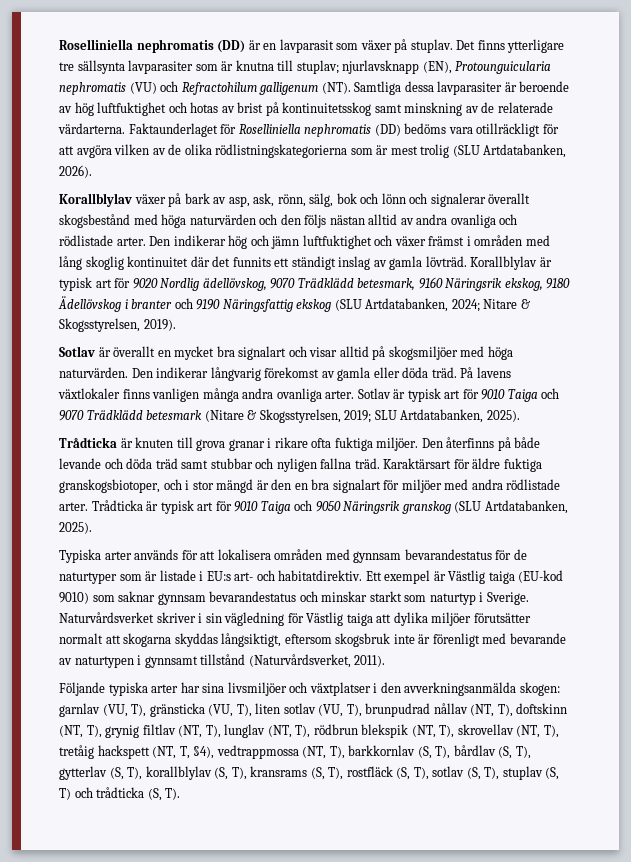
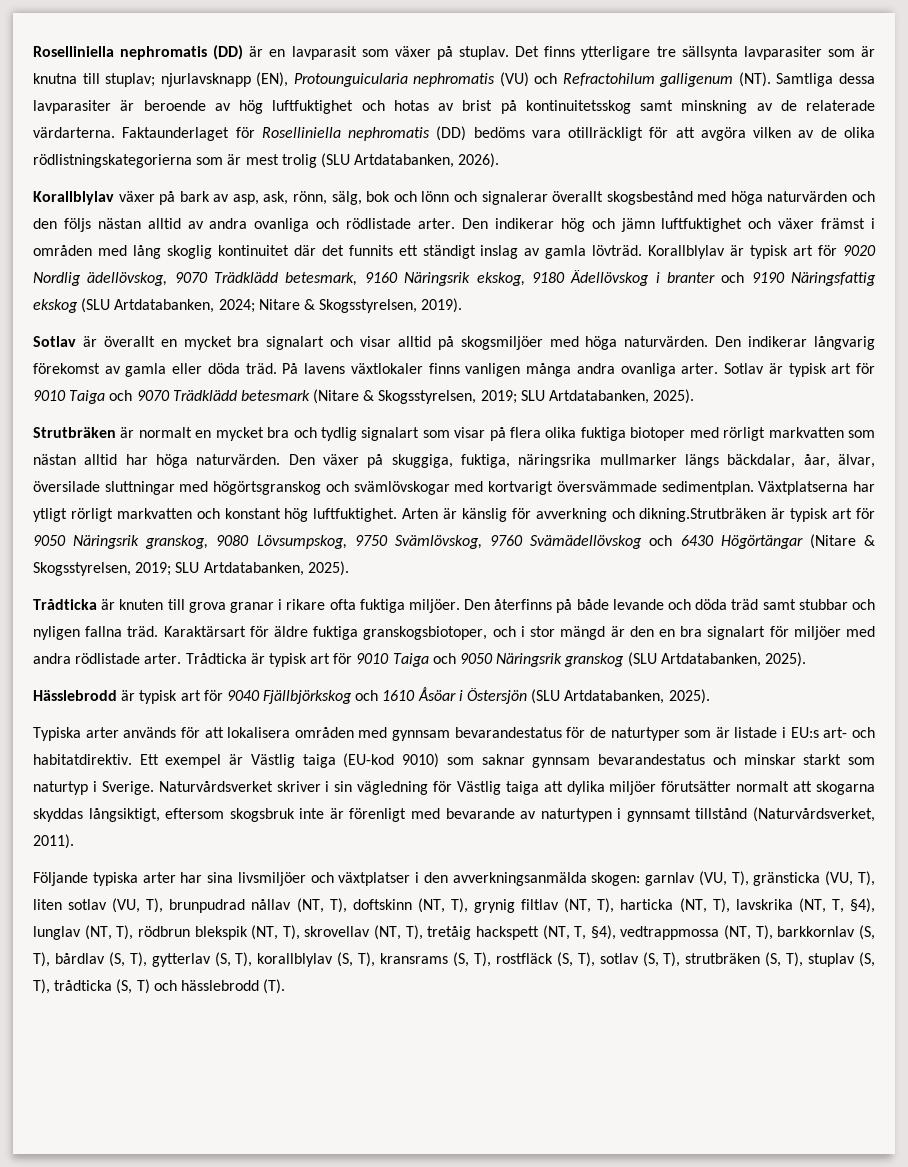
(520, 416) none -> [33,427,876,441] [33,454,876,468] [33,481,876,495] [33,508,875,522] [33,534,876,549] [33,561,349,576] // Strutbräken är normalt en mycket bra och tydlig signalart som visar på flera olika fuktiga biotoper med rörligt markvatten som nästan alltid har höga naturvärden. Den växer på skuggiga, fuktiga, näringsrika mullmarker längs bäckdalar, åar, älvar, översilade sluttningar med högörtsgranskog och svämlövskogar med kortvarigt översvämmade sedimentplan. Växtplatserna har ytligt rörligt markvatten och konstant hög luftfuktighet. Arten är känslig för avverkning och dikning.Strutbräken är typisk art för 9050 Näringsrik granskog, 9080 Lövsumpskog, 9750 Svämlövskog, 9760 Svämädellövskog och 6430 Högörtängar (Nitare & Skogsstyrelsen, 2019; SLU Artdatabanken, 2025).
(92, 528) none -> [33,687,710,704] // Hässlebrodd är typisk art för 9040 Fjällbjörkskog och 1610 Åsöar i Östersjön (SLU Artdatabanken, 2025).
(221, 731) none -> [620,898,875,913] harticka (NT, T), lavskrika (NT, T, §4),
[502,766,560,780] [59,787,181,801] stuplav (S, T) och trådticka (S, T). -> [685,952,875,967] [33,979,286,994] strutbräken (S, T), stuplav (S, T), trådticka (S, T) och hässlebrodd (T).

